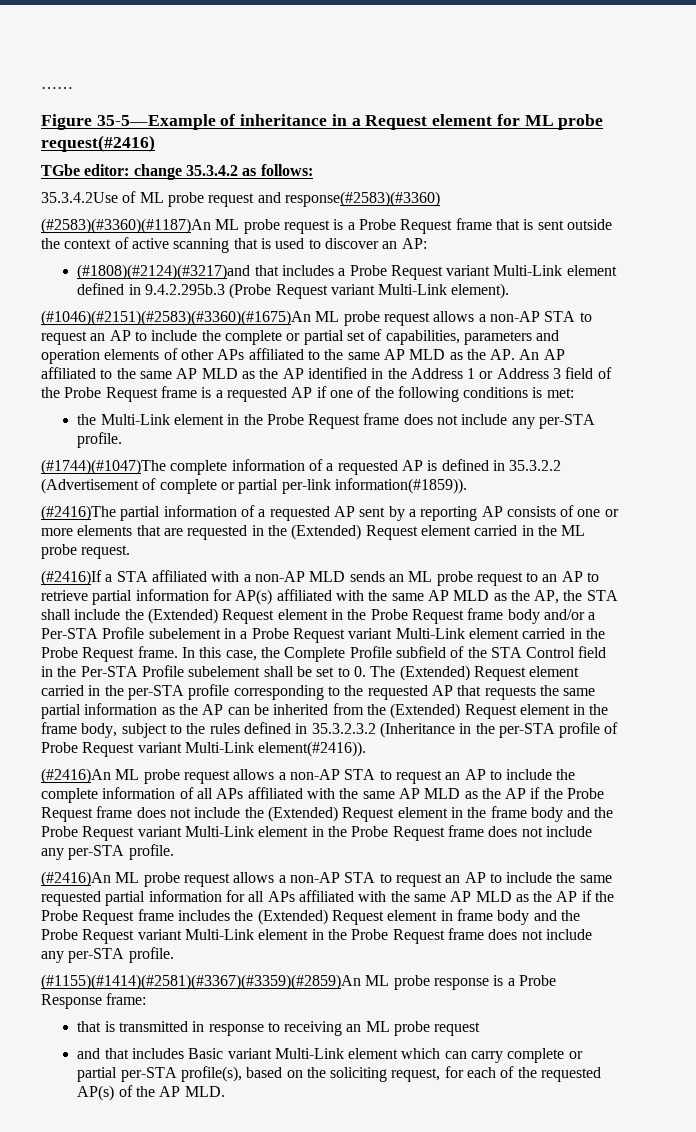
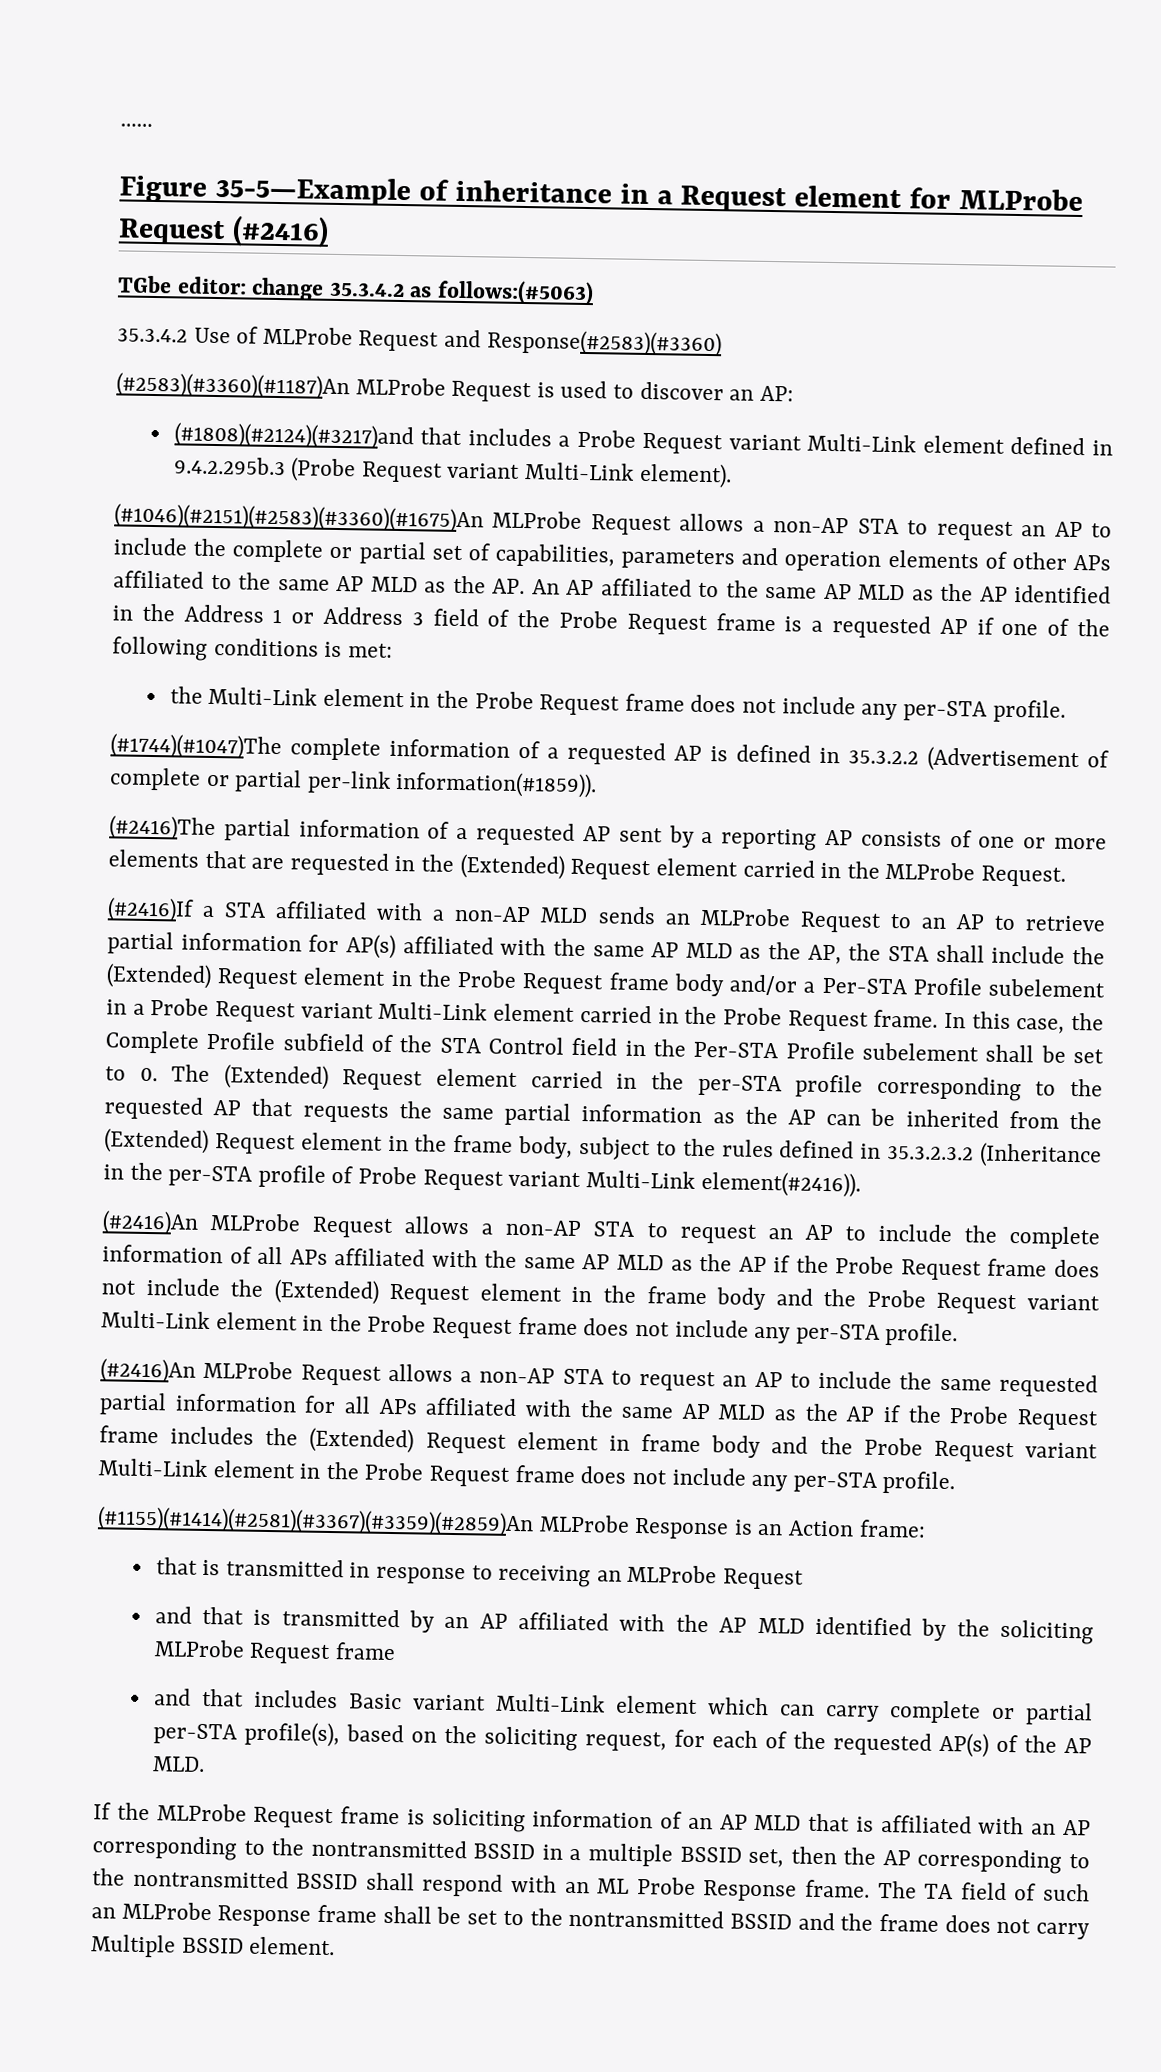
[524,114,604,130] [41,135,155,152] ML probe request(#2416) -> [959,188,1084,212] [118,215,329,248] MLProbe Request (#2416)
[260,164,313,176] [41,191,440,207] [41,218,612,234] [41,237,258,253] follows: // 35.3.4.2Use of ML probe request and response(#2583)(#3360) // (#2583)(#3360)(#1187)An ML probe request is a Probe Request frame that is sent outside the context of active scanning that -> [437,279,595,306] [117,326,722,358] [116,372,533,403] follows:(#5063) // 35.3.4.2 Use of MLProbe Request and Response(#2583)(#3360) // (#2583)(#3360)(#1187)An MLProbe Request
[315,311,430,326] ML probe request -> [492,510,672,536] MLProbe Request
[561,525,586,536] [41,544,131,559] ML probe request. -> [885,861,1066,887] MLProbe Request.
[408,571,523,586] ML probe request -> [699,907,882,933] MLProbe Request
[115,769,230,784] ML probe request -> [210,1213,395,1238] MLProbe Request
[115,872,230,887] ML probe request -> [203,1360,382,1386] MLProbe Request
[365,975,556,990] [41,994,102,1009] ML probe response is a Probe Response -> [538,1514,855,1540] MLProbe Response is an Action
[365,1021,481,1036] ML probe request -> [627,1564,805,1590] [154,1606,1095,1645] [153,1639,396,1665] MLProbe Request // and that is transmitted by an AP affiliated with the AP MLD identified by the soliciting MLProbe Request frame
(225, 1091) none -> [93,1802,1091,1836] [92,1835,1090,1874] [92,1868,1091,1902] [91,1901,1090,1940] [91,1934,336,1958] // If the MLProbe Request frame is soliciting information of an AP MLD that is affiliated with an AP corresponding to the nontransmitted BSSID in a multiple BSSID set, then the AP corresponding to the nontransmitted BSSID shall respond with an ML Probe Response frame. The TA field of such an MLProbe Response frame shall be set to the nontransmitted BSSID and the frame does not carry Multiple BSSID element.

